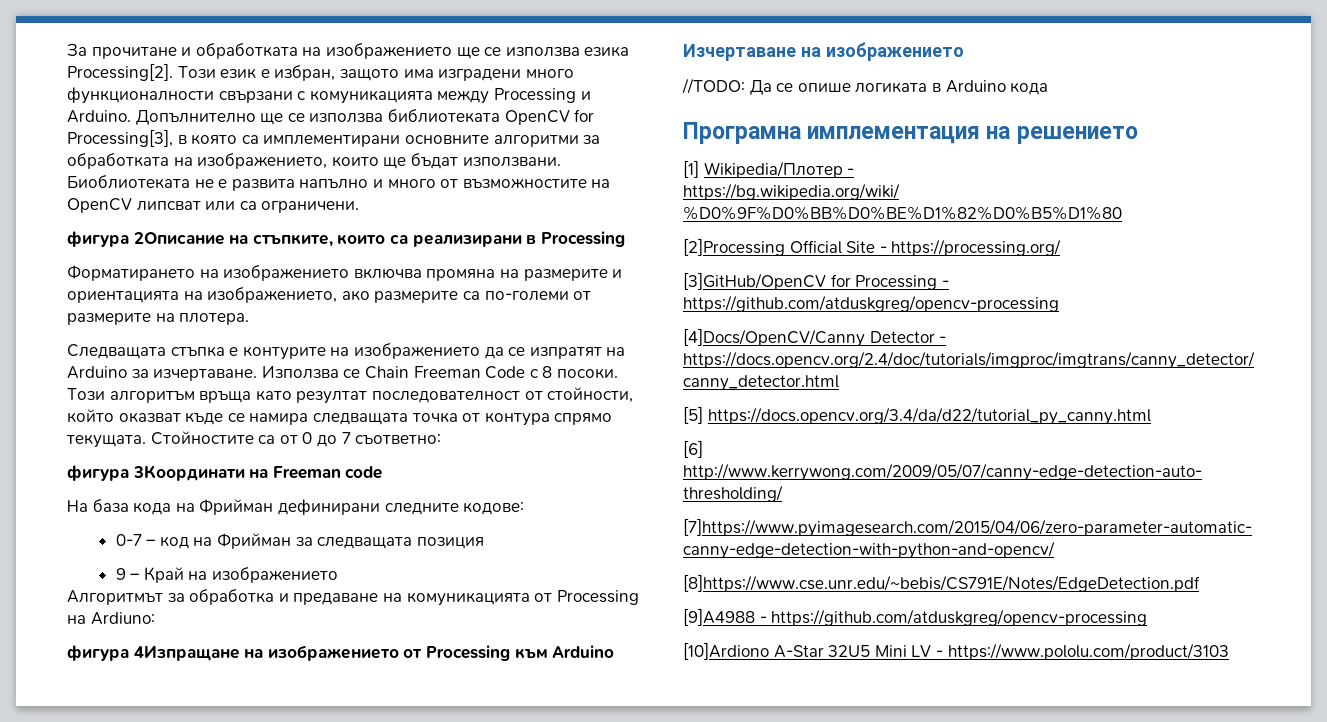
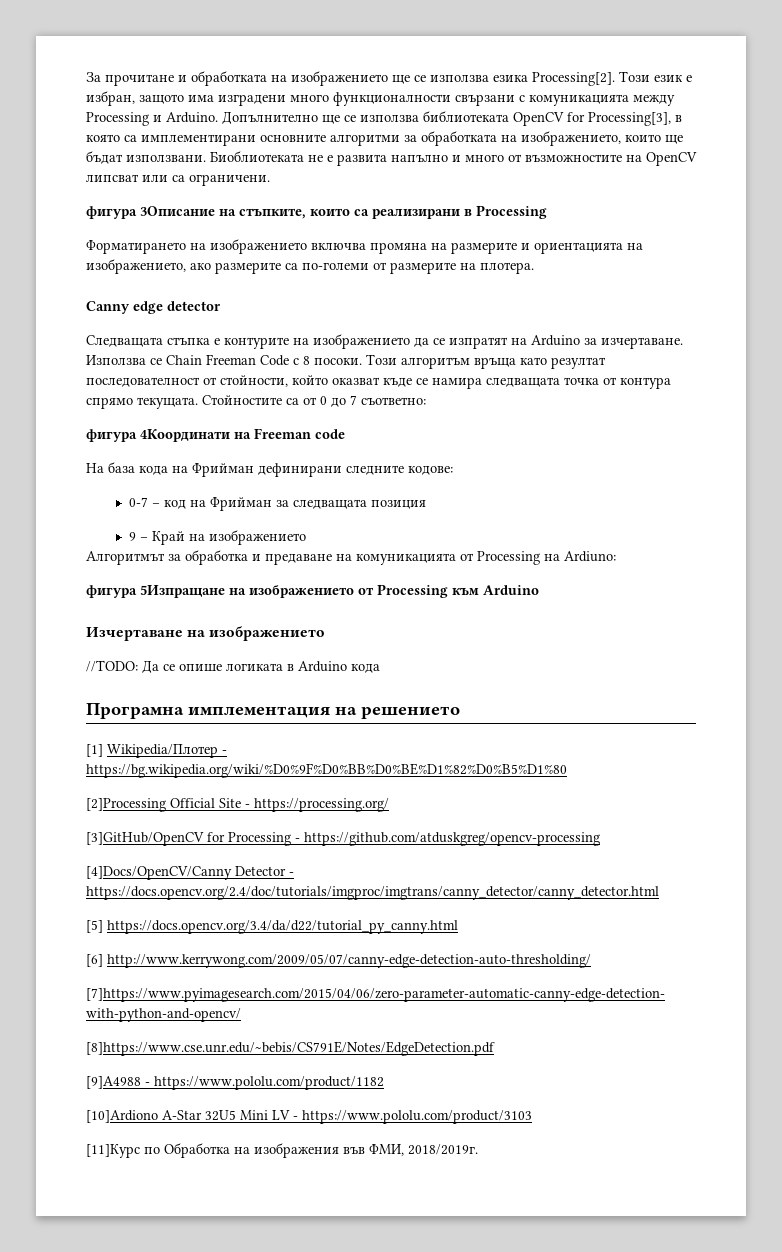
[133,232,225,245] 2Описание -> [140,206,215,216] 3Описание
(250, 319) none -> [86,301,221,314] // Canny edge detector
[132,465,245,481] 3Координати -> [140,429,230,442] 4Координати
[133,645,240,661] 4Изпращане -> [140,585,225,598] 5Изпращане
[771,609,1148,626] https://github.com/atduskgreg/opencv-processing -> [154,1076,384,1090] https://www.pololu.com/product/1182
(1229, 651) none -> [86,1143,478,1158] // [11]Курс по Обработка на изображения във ФМИ, 2018/2019г.

